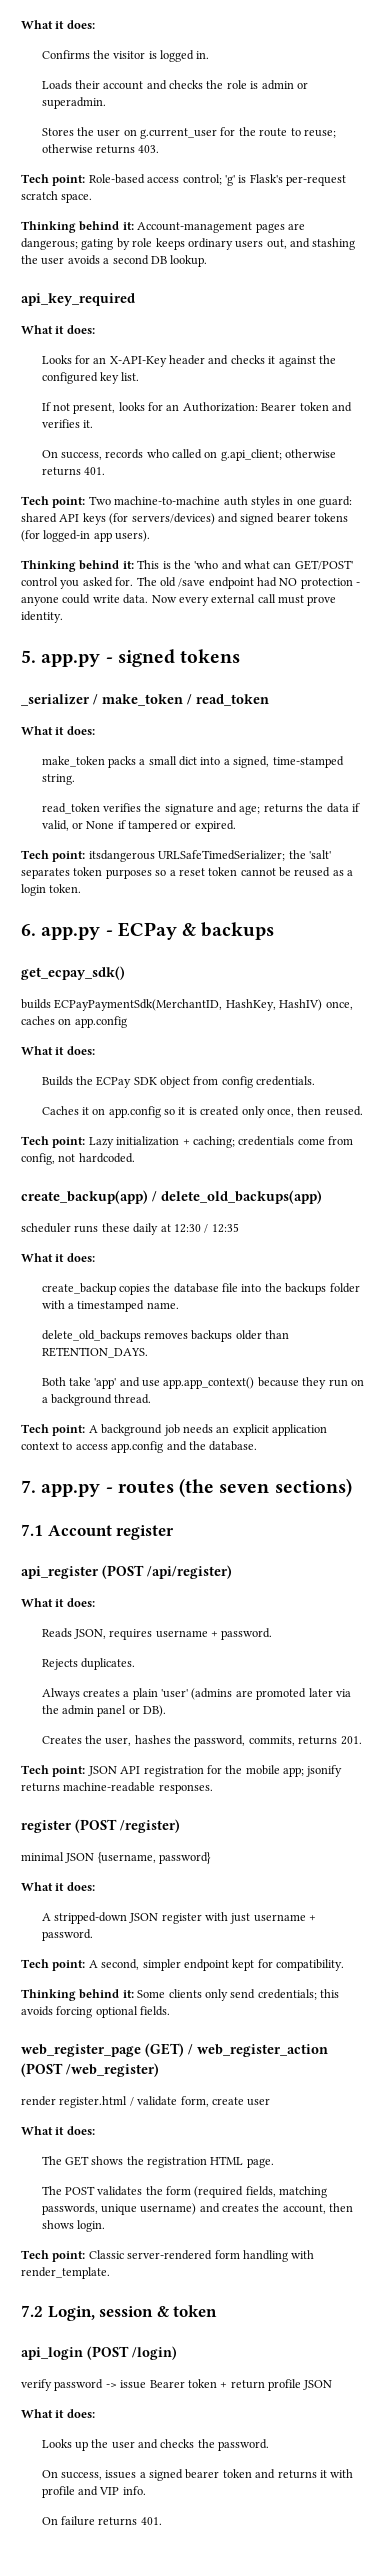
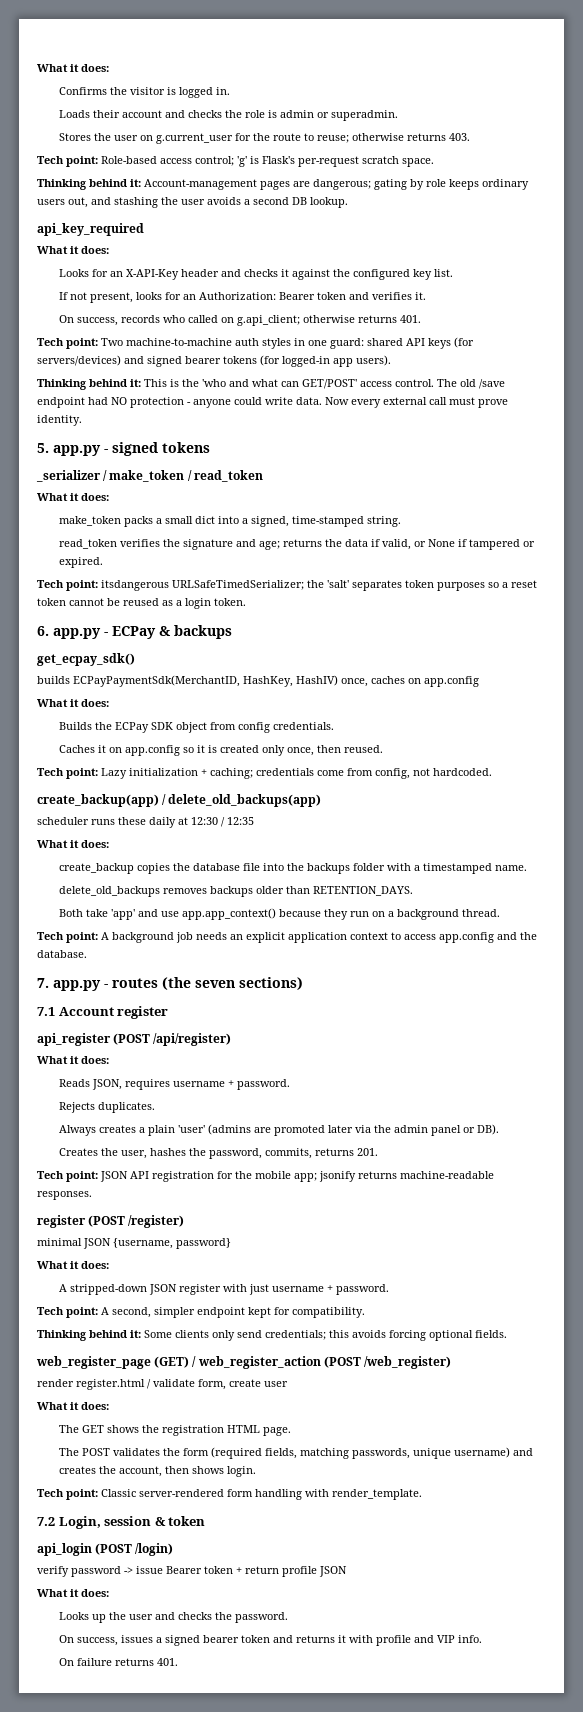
[21,577,134,589] control you asked for. -> [360,379,434,387] access control.

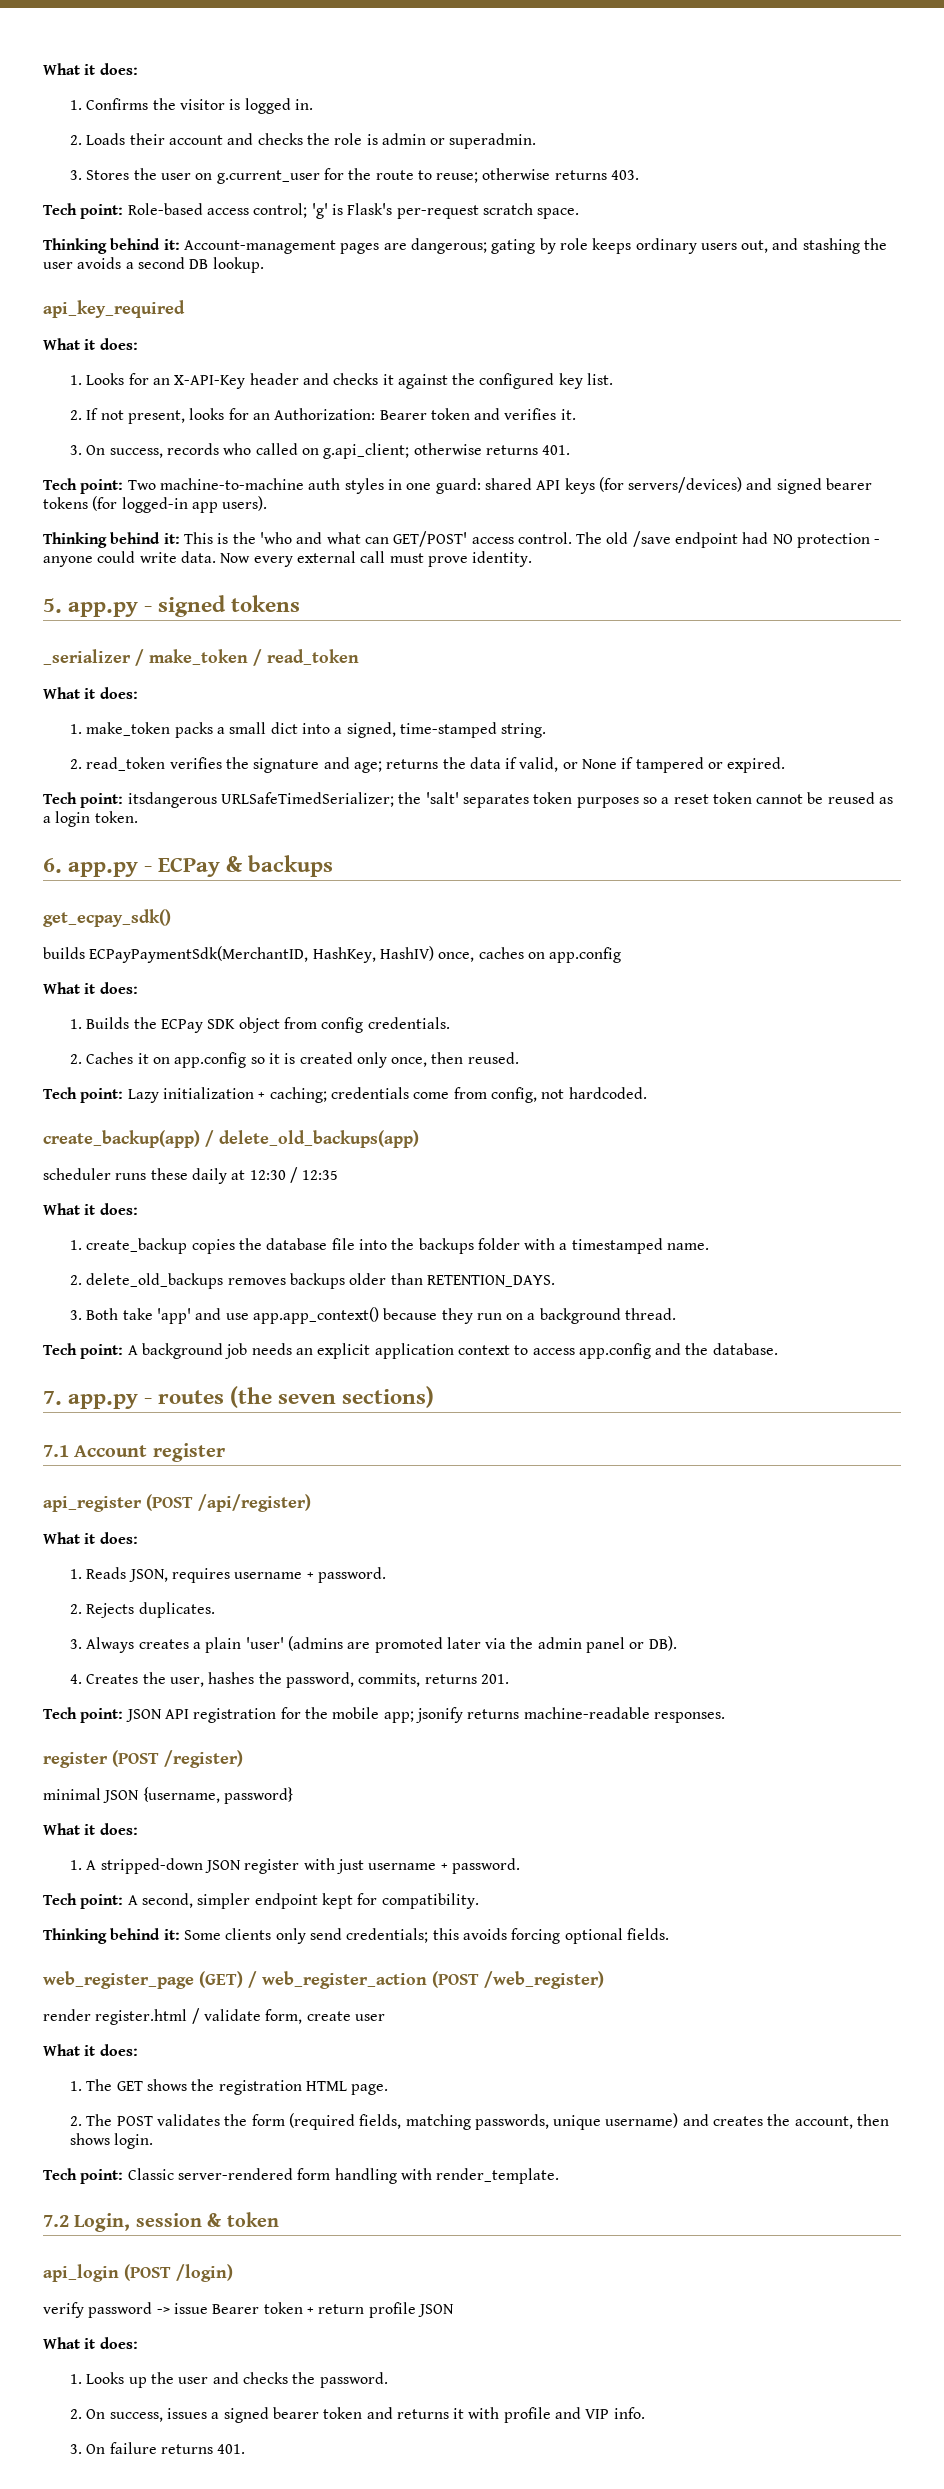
[37,64,109,72] What it does: // -> [43,63,138,75] [69,100,82,110] What it does: // 1.
(230, 91) none -> [69,135,82,145] 2.
(398, 115) none -> [69,170,82,180] 3.
(109, 250) none -> [69,375,82,385] 1.
(453, 273) none -> [69,410,82,420] 2.
(426, 296) none -> [69,445,82,455] 3.
(109, 497) none -> [69,724,82,734] 1.
(401, 521) none -> [69,759,82,769] 2.
(109, 703) none -> [69,1019,82,1029] 1.
(334, 726) none -> [69,1054,82,1064] 2.
(109, 844) none -> [69,1240,82,1250] 1.
(527, 868) none -> [69,1275,82,1285] 2.
(413, 891) none -> [69,1310,82,1320] 3.
(109, 1060) none -> [69,1569,82,1579] 1.
(290, 1084) none -> [69,1604,82,1614] 2.
(155, 1107) none -> [69,1639,82,1649] 3.
(499, 1129) none -> [69,1674,82,1684] 4.
(109, 1265) none -> [69,1860,82,1870] 1.
(109, 1406) none -> [69,2081,82,2091] 1.
(291, 1431) none -> [69,2116,82,2126] 2.
(109, 1593) none -> [69,2374,82,2384] 1.
(288, 1617) none -> [69,2409,82,2419] 2.
(482, 1639) none -> [69,2444,82,2454] 3.

